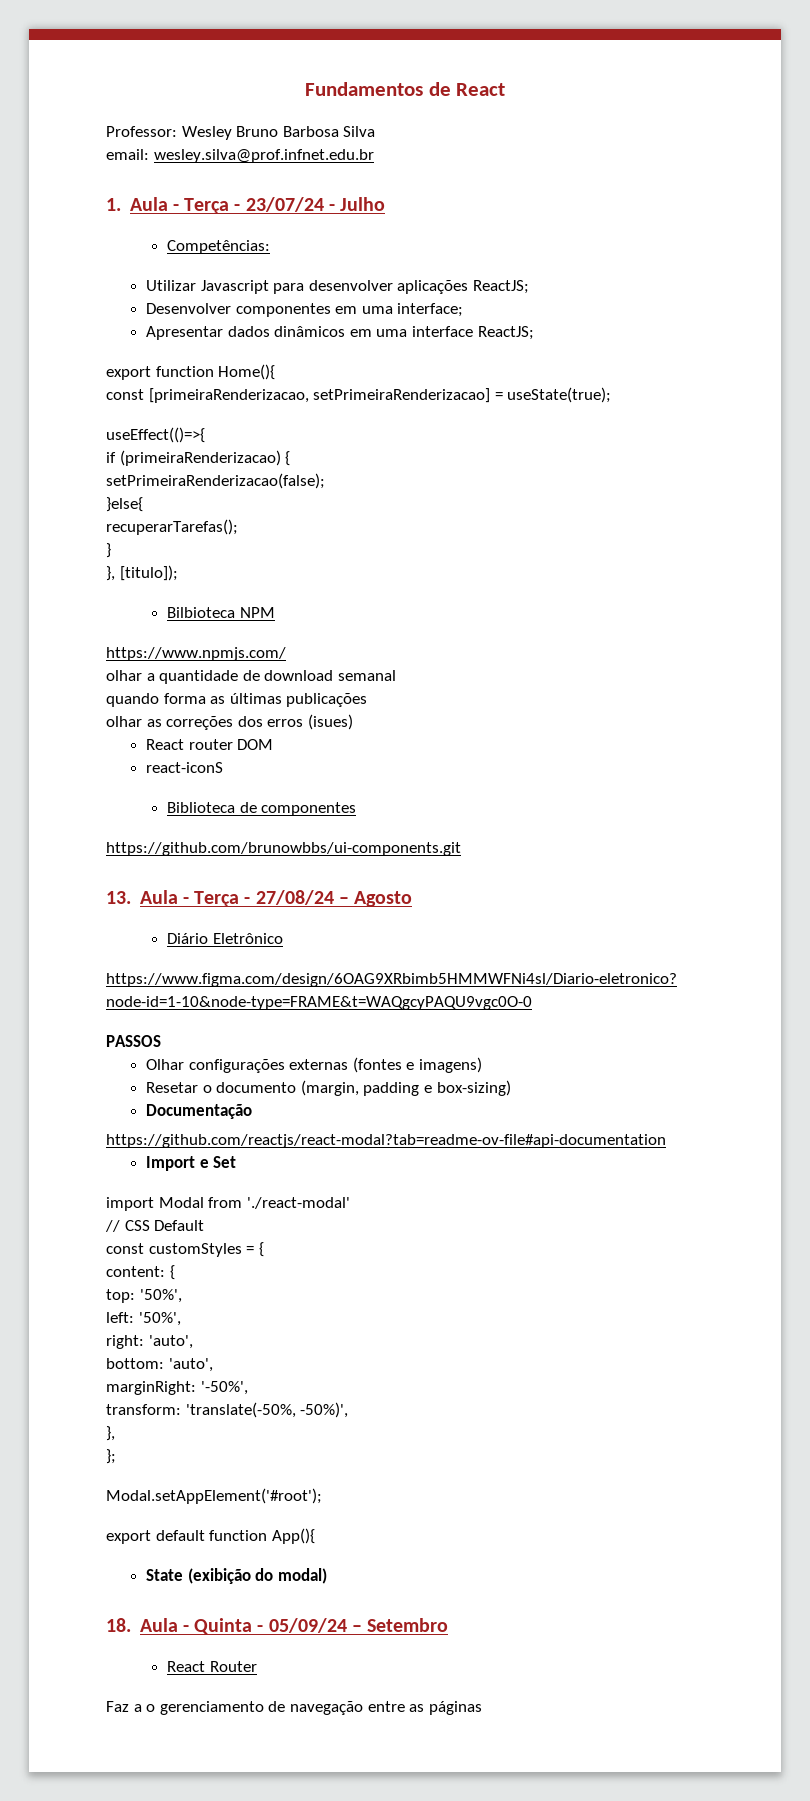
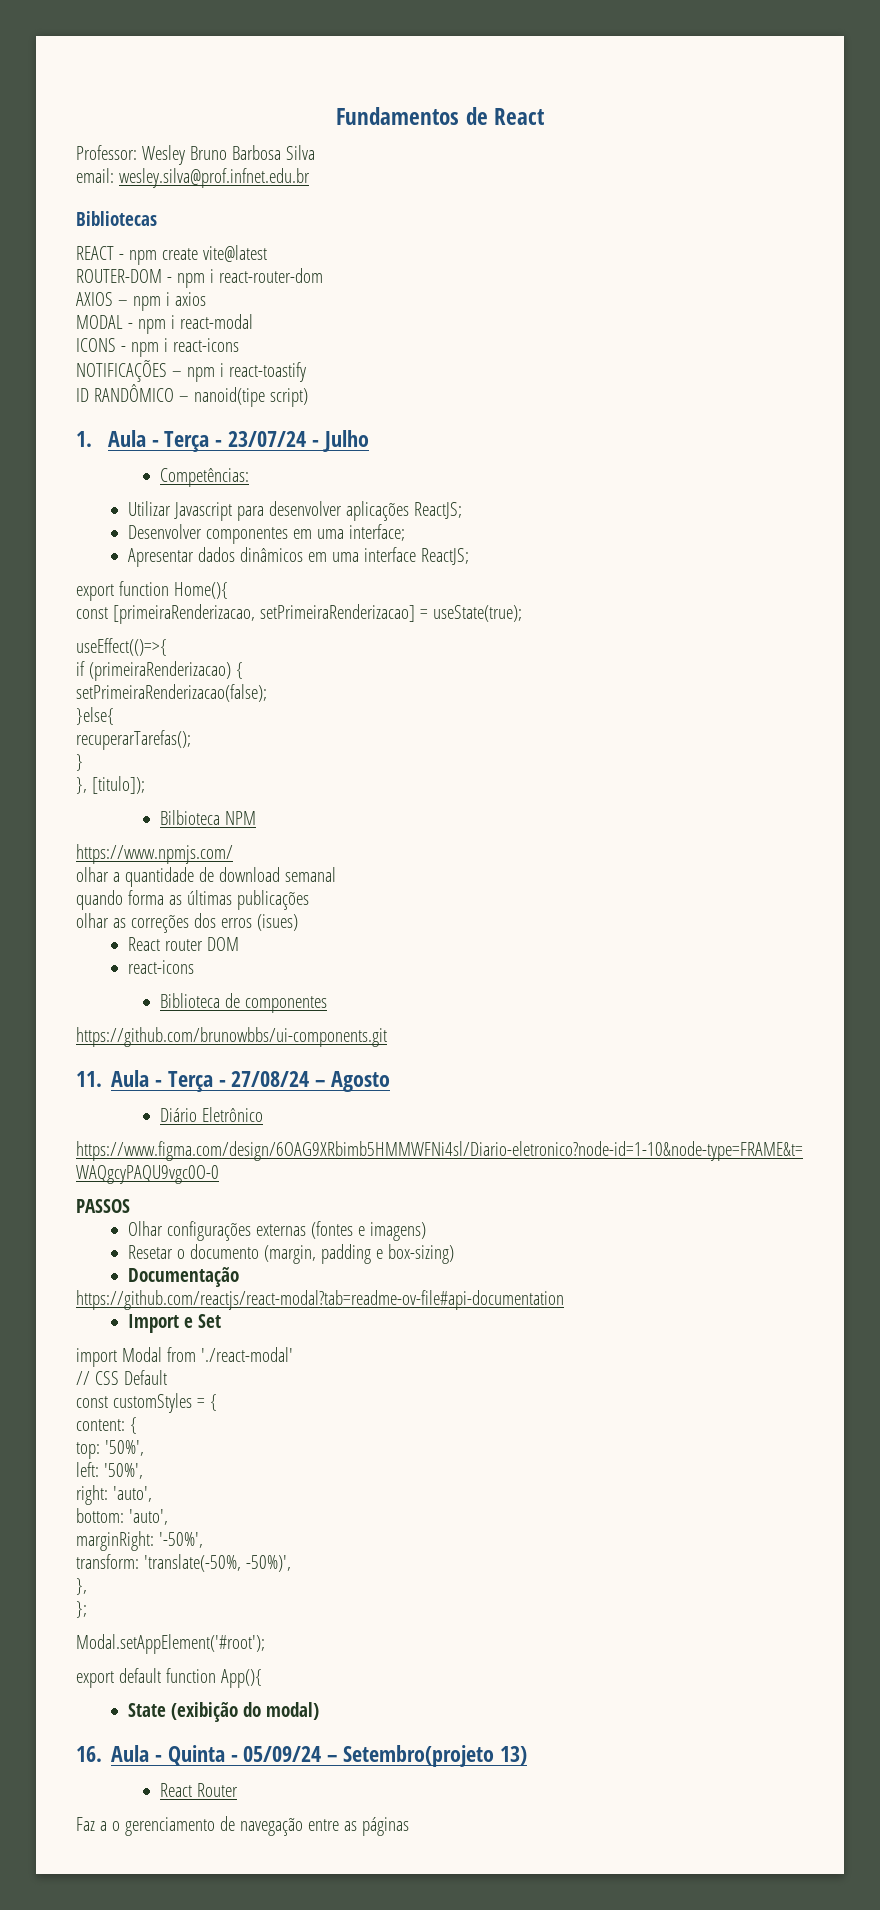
(374, 156) none -> [76,211,157,226] [76,245,267,265] [76,268,323,288] [76,292,206,311] [76,314,253,334] [76,338,239,357] [76,359,306,382] [76,384,308,407] // Bibliotecas // REACT - npm create vite@latest // ROUTER-DOM - npm i react-router-dom // AXIOS – npm i axios // MODAL - npm i react-modal // ICONS - npm i react-icons // NOTIFICAÇÕES – npm i react-toastify // ID RANDÔMICO – nanoid(tipe script)
[145,762,223,773] react-iconS -> [128,960,195,974] react-icons
[106,891,131,904] 13. -> [76,1071,102,1087] 11.
[106,1618,131,1632] 18. -> [76,1746,102,1762] 16.
[367,1618,449,1632] Setembro -> [343,1745,527,1767] Setembro(projeto 13)

